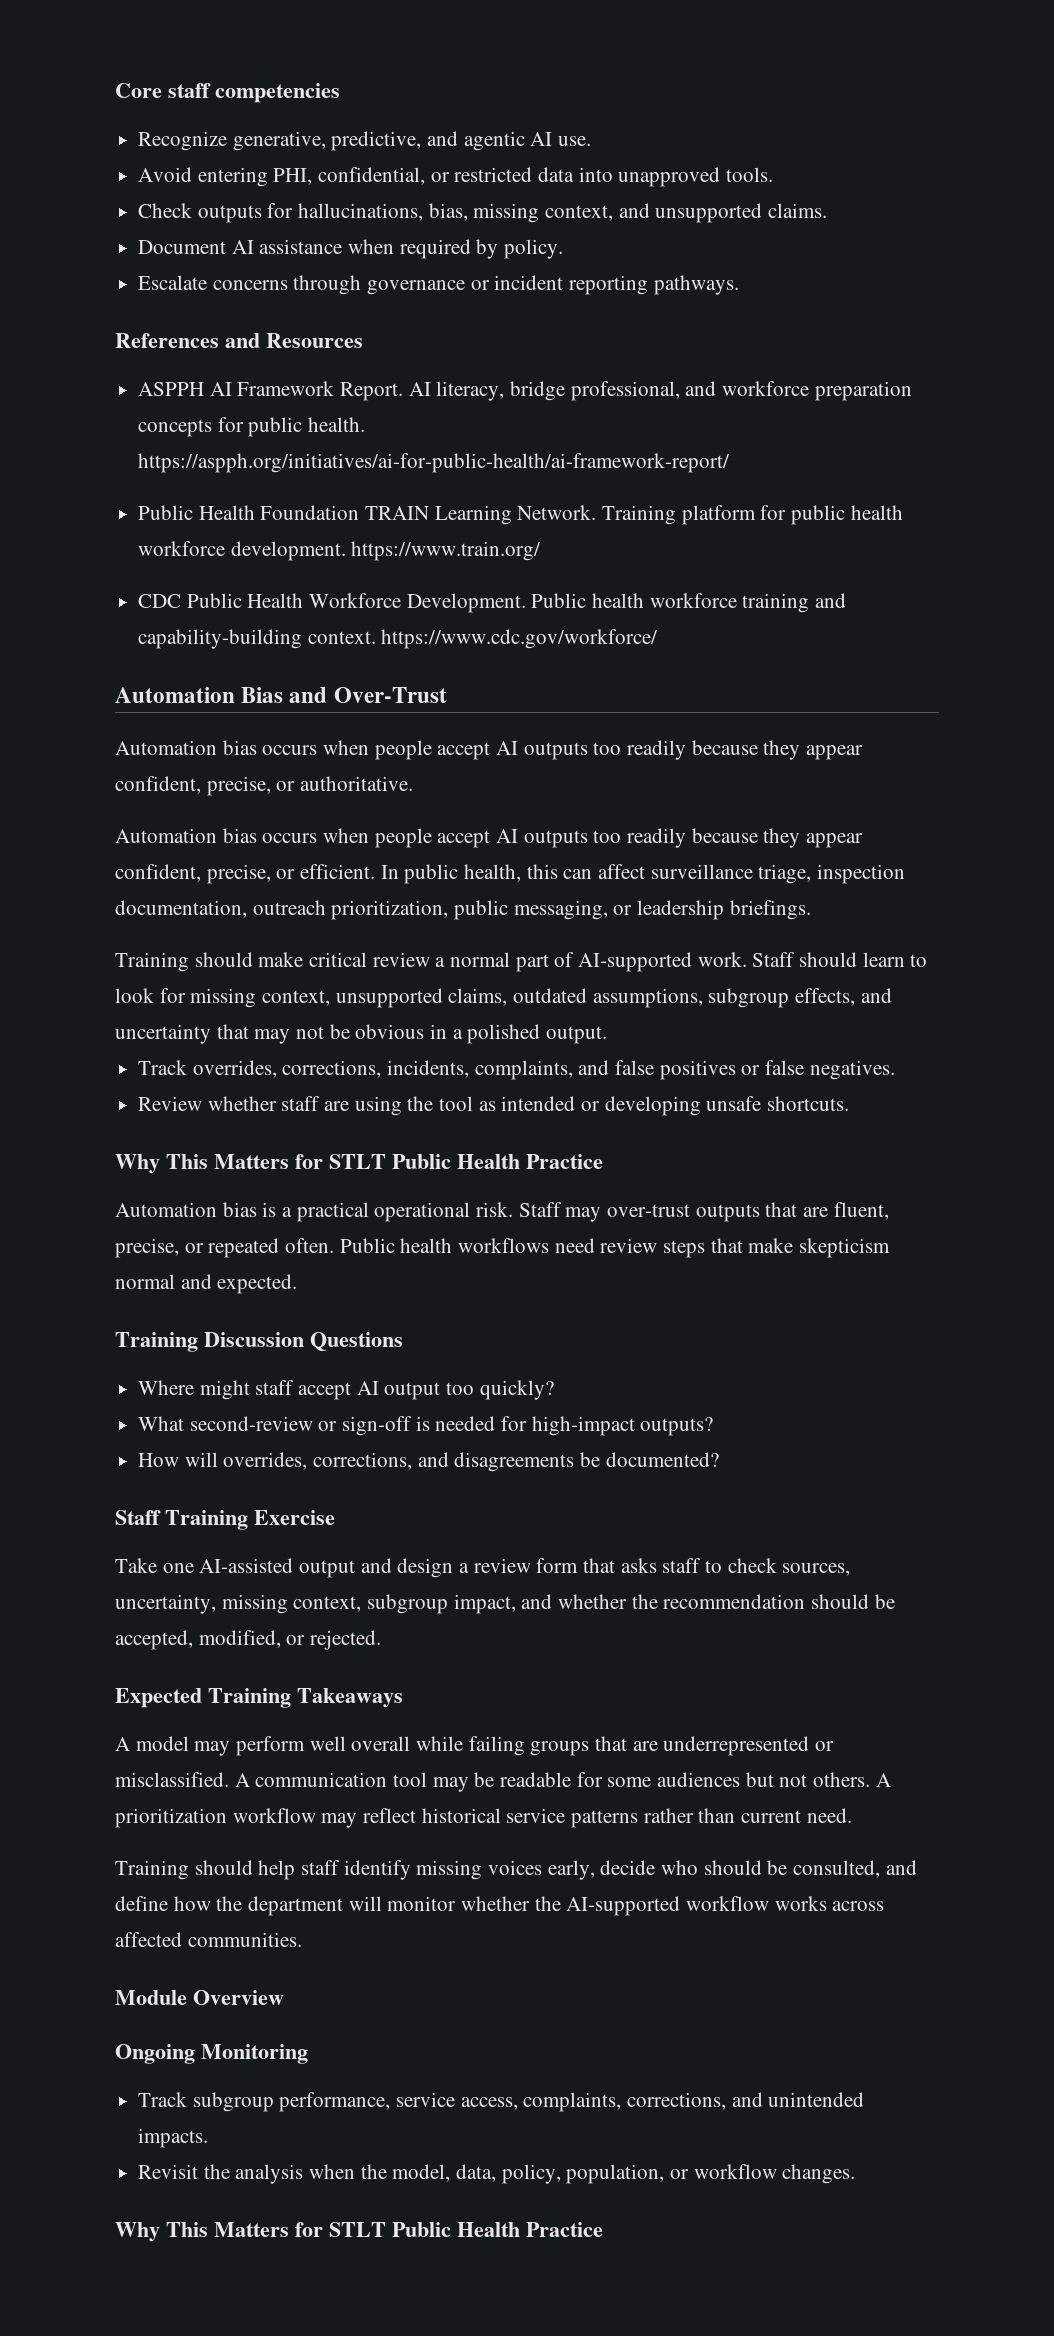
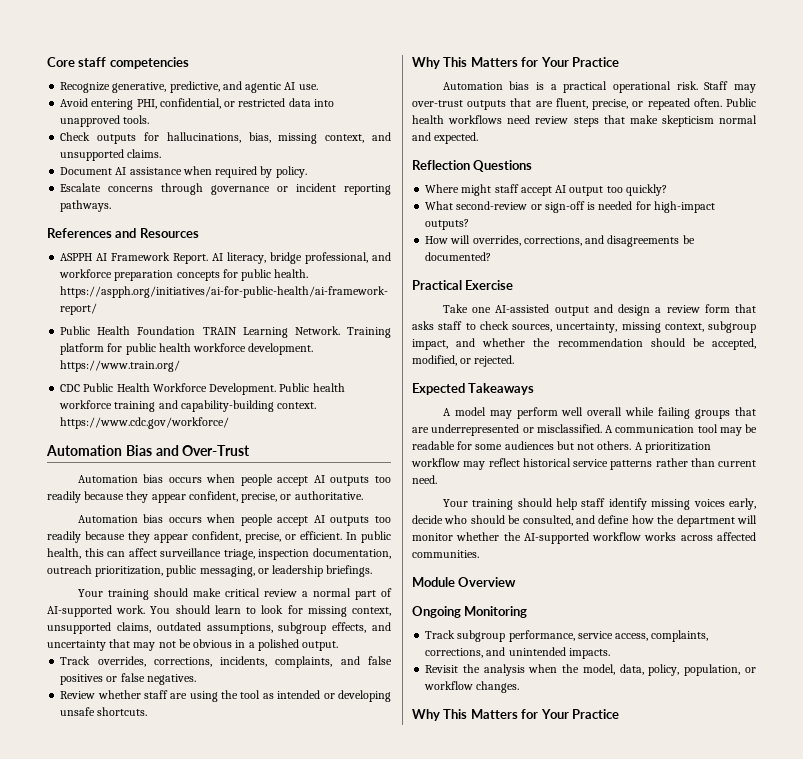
[115,952,189,972] Training -> [77,589,149,600] Your training
[752,952,796,967] Staff -> [150,606,171,614] You
[329,1154,520,1169] STLT Public Health -> [540,57,569,67] Your
[115,1332,304,1352] Training Discussion -> [412,160,470,170] Reflection
[115,1510,248,1530] Staff Training -> [412,280,462,290] Practical
[208,1688,291,1708] Training -> (465, 389) none
[115,1860,189,1880] Training -> [442,499,514,510] Your training
[329,2222,520,2237] STLT Public Health -> [540,709,569,719] Your

